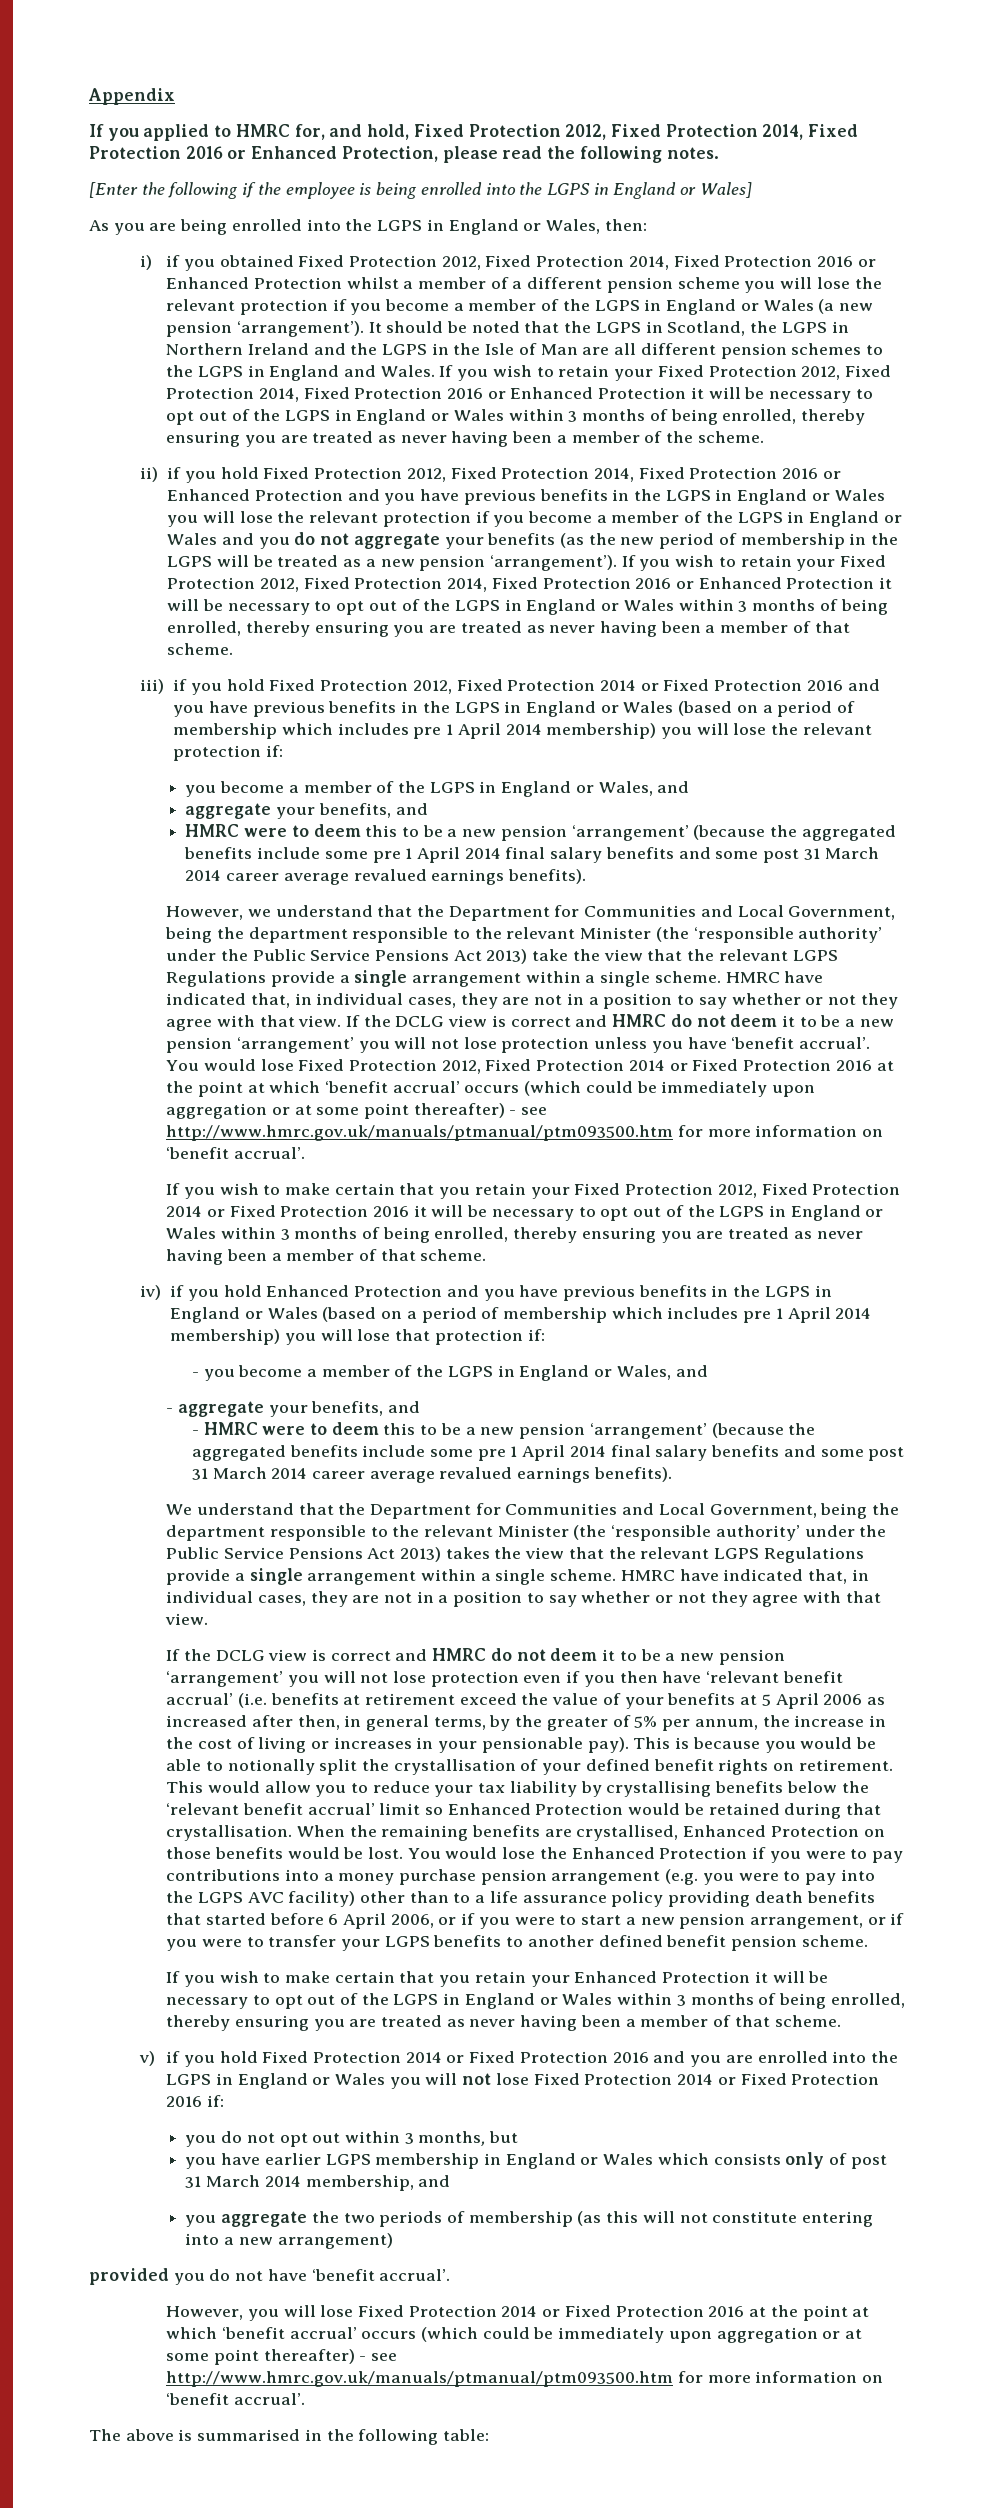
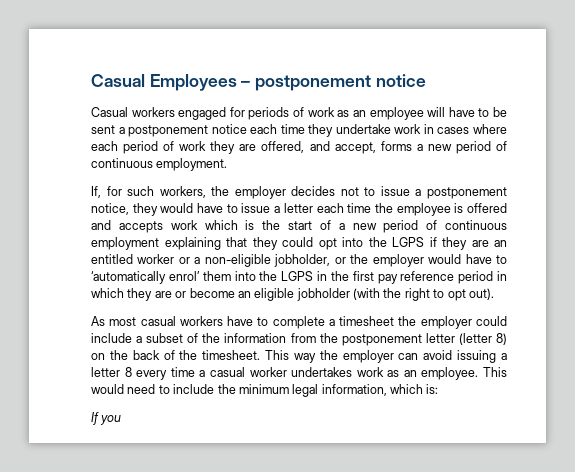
[88,88,175,105] [89,124,859,141] [89,146,719,163] [89,182,752,199] [89,219,647,235] [140,255,876,271] [166,277,882,293] [166,299,874,315] [166,321,849,337] [166,343,884,359] [166,365,892,381] [166,387,873,403] [166,409,866,425] [166,431,764,447] [140,467,841,483] [167,489,885,505] [167,511,902,527] [167,532,899,549] [167,555,887,571] [167,577,893,592] [167,599,888,615] [167,621,850,637] [167,643,234,655] [140,679,880,695] [173,701,856,717] [173,723,872,739] [173,745,283,761] [185,781,690,797] [185,803,428,819] [185,824,896,841] [184,847,879,863] [185,869,587,885] [166,905,896,921] [165,927,883,943] [166,949,838,964] [166,970,824,987] [166,993,898,1009] [166,1014,894,1031] [166,1037,871,1053] [166,1059,894,1074] [166,1081,816,1097] [166,1103,548,1119] [166,1125,884,1141] [166,1147,305,1159] [166,1183,901,1199] [166,1205,884,1221] [166,1227,863,1243] [166,1249,487,1265] [140,1285,832,1301] [170,1307,872,1323] [170,1329,545,1345] [191,1365,708,1381] [166,1401,421,1417] [191,1422,816,1439] [191,1445,905,1461] [191,1467,672,1483] [166,1503,900,1519] [166,1525,887,1541] [166,1547,864,1563] [166,1568,869,1585] [166,1591,881,1607] [165,1613,209,1625] [166,1648,785,1665] [166,1671,843,1687] [166,1693,886,1709] [166,1715,887,1731] [166,1737,877,1753] [166,1759,893,1775] [166,1781,869,1797] [166,1803,882,1819] [166,1825,885,1841] [166,1847,903,1863] [166,1869,875,1885] [166,1891,875,1907] [166,1913,905,1929] [166,1935,868,1951] [166,1971,829,1987] [166,1993,905,2009] [166,2015,841,2031] [139,2051,899,2067] [166,2073,880,2089] [166,2095,224,2107] [185,2131,519,2147] [185,2152,887,2169] [185,2175,451,2191] [185,2211,874,2227] [185,2233,393,2249] [89,2268,451,2285] [166,2305,870,2321] [166,2327,863,2343] [166,2349,398,2365] [166,2371,884,2387] [166,2393,305,2405] [89,2429,490,2445] Appendix // If you applied to HMRC for, and hold, Fixed Protection 2012, Fixed Protection 2014, Fixed Protection 2016 or Enhanced Protection, please read the following notes. // [Enter the following if the employee is being enrolled into the LGPS in England or Wales] // As you are being enrolled into the LGPS in England or Wales, then: // i) if you obtained Fixed Protection 2012, Fixed Protection 2014, Fixed Protection 2016 or Enhanced Protection whilst a member of a different pension scheme you will lose the relevant protection if you become a member of the LGPS in England or Wales (a new pension ‘arrangement’). It should be noted that the LGPS in Scotland, the LGPS in Northern Ireland and the LGPS in the Isle of Man are all different pension schemes to the LGPS in England and Wales. If you wish to retain your Fixed Protection 2012, Fixed Protection 2014, Fixed Protection 2016 or Enhanced Protection it will be necessary to opt out of the LGPS in England or Wales within 3 months of being enrolled, thereby ensuring you are treated as never having been a member of the scheme. // ii) if you hold Fixed Protection 2012, Fixed Protection 2014, Fixed Protection 2016 or Enhanced Protection and you have previous benefits in the LGPS in England or Wales you will lose the relevant protection if you become a member of the LGPS in England or Wales and you do not aggregate your benefits (as the new period of membership in the LGPS will be treated as a new pension ‘arrangement’). If you wish to retain your Fixed Protection 2012, Fixed Protection 2014, Fixed Protection 2016 or Enhanced Protection it will be necessary to opt out of the LGPS in England or Wales within 3 months of being enrolled, thereby ensuring you are treated as never having been a member of that scheme. // iii) if you hold Fixed Protection 2012, Fixed Protection 2014 or Fixed Protection 2016 and you have previous benefits in the LGPS in England or Wales (based on a period of membership which includes pre 1 April 2014 membership) you will lose the relevant protection if: // you become a member of the LGPS in England or Wales, and // aggregate your benefits, and // HMRC were to deem this to be a new pension ‘arrangement’ (because the aggregated benefits include some pre 1 April 2014 final salary benefits and some post 31 March 2014 career average revalued earnings benefits). // However, we understand that the Department for Communities and Local Government, being the department responsible to the relevant Minister (the ‘responsible authority’ under the Public Service Pensions Act 2013) take the view that the relevant LGPS Regulations provide a single arrangement within a single scheme. HMRC have indicated that, in individual cases, they are not in a position to say whether or not they agree with that view. If the DCLG view is correct and HMRC do not deem it to be a new pension ‘arrangement’ you will not lose protection unless you have ‘benefit accrual’. You would lose Fixed Protection 2012, Fixed Protection 2014 or Fixed Protection 2016 at the point at which ‘benefit accrual’ occurs (which could be immediately upon aggregation or at some point thereafter) - see http://www.hmrc.gov.uk/manuals/ptmanual/ptm093500.htm for more information on ‘benefit accrual’. // If you wish to make certain that you retain your Fixed Protection 2012, Fixed Protection 2014 or Fixed Protection 2016 it will be necessary to opt out of the LGPS in England or Wales within 3 months of being enrolled, thereby ensuring you are treated as never having been a member of that scheme. // iv) if you hold Enhanced Protection and you have previous benefits in the LGPS in England or Wales (based on a period of membership which includes pre 1 April 2014 membership) you will lose that protection if: // - you become a member of the LGPS in England or Wales, and // - aggregate your benefits, and // - HMRC were to deem this to be a new pension ‘arrangement’ (because the aggregated benefits include some pre 1 April 2014 final salary benefits and some post 31 March 2014 career average revalued earnings benefits). // We understand that the Department for Communities and Local Government, being the department responsible to the relevant Minister (the ‘responsible authority’ under the Public Service Pensions Act 2013) takes the view that the relevant LGPS Regulations provide a single arrangement within a single scheme. HMRC have indicated that, in individual cases, they are not in a position to say whether or not they agree with that view. // If the DCLG view is correct and HMRC do not deem it to be a new pension ‘arrangement’ you will not lose protection even if you then have ‘relevant benefit accrual’ (i.e. benefits at retirement exceed the value of your benefits at 5 April 2006 as increased after then, in general terms, by the greater of 5% per annum, the increase in the cost of living or increases in your pensionable pay). This is because you would be able to notionally split the crystallisation of your defined benefit rights on retirement. This would allow you to reduce your tax liability by crystallising benefits below the ‘relevant benefit accrual’ limit so Enhanced Protection would be retained during that crystallisation. When the remaining benefits are crystallised, Enhanced Protection on those benefits would be lost. You would lose the Enhanced Protection if you were to pay contributions into a money purchase pension arrangement (e.g. you were to pay into the LGPS AVC facility) other than to a life assurance policy providing death benefits that started before 6 April 2006, or if you were to start a new pension arrangement, or if you were to transfer your LGPS benefits to another defined benefit pension scheme. // If you wish to make certain that you retain your Enhanced Protection it will be necessary to opt out of the LGPS in England or Wales within 3 months of being enrolled, thereby ensuring you are treated as never having been a member of that scheme. // v) if you hold Fixed Protection 2014 or Fixed Protection 2016 and you are enrolled into the LGPS in England or Wales you will not lose Fixed Protection 2014 or Fixed Protection 2016 if: // you do not opt out within 3 months, but // you have earlier LGPS membership in England or Wales which consists only of post 31 March 2014 membership, and // you aggregate the two periods of membership (as this will not constitute entering into a new arrangement) // provided you do not have ‘benefit accrual’. // However, you will lose Fixed Protection 2014 or Fixed Protection 2016 at the point at which ‘benefit accrual’ occurs (which could be immediately upon aggregation or at some point thereafter) - see http://www.hmrc.gov.uk/manuals/ptmanual/ptm093500.htm for more information on ‘benefit accrual’. // The above is summarised in the following table: -> [91,74,426,91] [91,107,508,120] [91,124,507,137] [91,141,508,154] [91,158,228,171] [91,186,507,199] [91,203,507,216] [91,220,507,233] [91,237,507,250] [91,254,507,267] [91,271,507,284] [91,288,494,301] [91,316,507,329] [91,333,507,346] [91,350,508,363] [91,367,507,380] [91,384,439,397] [91,412,122,425] Casual Employees – postponement notice // Casual workers engaged for periods of work as an employee will have to be sent a postponement notice each time they undertake work in cases where each period of work they are offered, and accept, forms a new period of continuous employment. // If, for such workers, the employer decides not to issue a postponement notice, they would have to issue a letter each time the employee is offered and accepts work which is the start of a new period of continuous employment explaining that they could opt into the LGPS if they are an entitled worker or a non-eligible jobholder, or the employer would have to ‘automatically enrol’ them into the LGPS in the first pay reference period in which they are or become an eligible jobholder (with the right to opt out). // As most casual workers have to complete a timesheet the employer could include a subset of the information from the postponement letter (letter 8) on the back of the timesheet. This way the employer can avoid issuing a letter 8 every time a casual worker undertakes work as an employee. This would need to include the minimum legal information, which is: // If you

